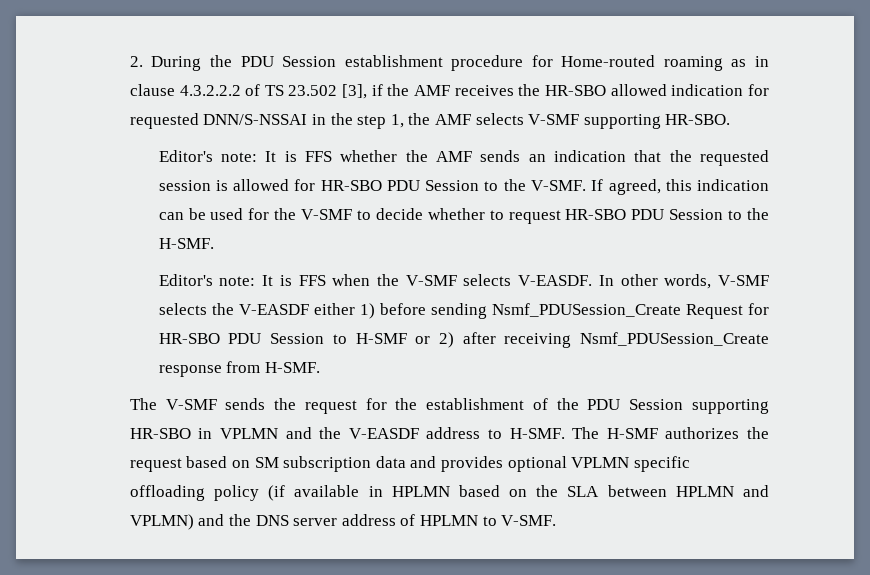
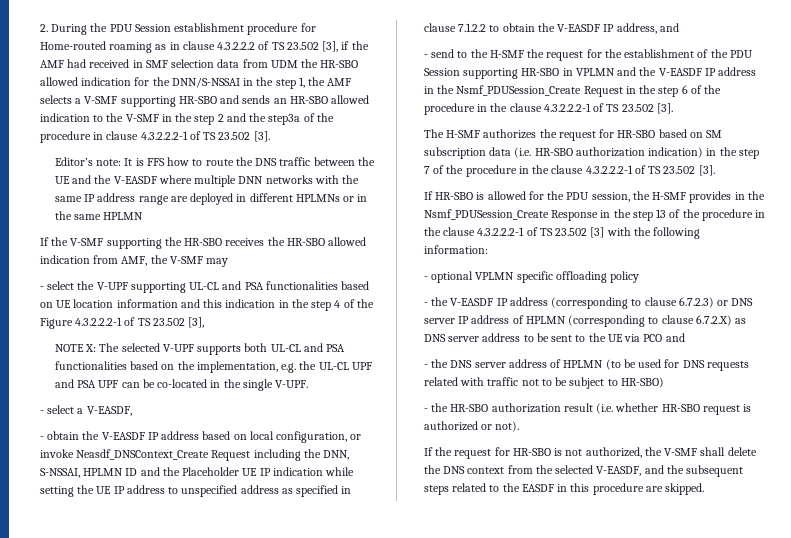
[454,85,514,96] receives -> [67,59,298,68] had received in SMF selection data from UDM
[129,113,199,129] requested -> [152,77,170,86] the
[528,114,731,129] [158,150,769,166] [158,179,769,195] [158,208,770,224] [158,238,214,249] [158,274,769,289] [158,303,769,319] [158,332,769,348] [158,361,320,377] [129,398,266,410] V-SMF supporting HR-SBO. // Editor's note: It is FFS whether the AMF sends an indication that the requested session is allowed for HR-SBO PDU Session to the V-SMF. If agreed, this indication can be used for the V-SMF to decide whether to request HR-SBO PDU Session to the H-SMF. // Editor's note: It is FFS when the V-SMF selects V-EASDF. In other words, V-SMF selects the V-EASDF either 1) before sending Nsmf_PDUSession_Create Request for HR-SBO PDU Session to H-SMF or 2) after receiving Nsmf_PDUSession_Create response from H-SMF. // The V-SMF sends -> [75,95,370,107] [39,113,334,125] [39,131,270,143] [54,157,375,166] [54,175,360,187] [54,193,368,205] [54,211,144,220] [39,237,367,249] [39,255,229,267] [39,281,370,293] [39,299,374,311] [39,317,205,329] [54,343,346,355] [54,361,372,373] [54,379,309,391] [39,405,132,416] [39,431,362,443] [39,449,350,461] [39,467,355,478] [39,485,352,497] [423,23,679,34] [423,49,524,58] a V-SMF supporting HR-SBO and sends an HR-SBO allowed indication to the V-SMF in the step 2 and the step3a of the procedure in clause 4.3.2.2.2-1 of TS 23.502 [3]. // Editor’s note: It is FFS how to route the DNS traffic between the UE and the V-EASDF where multiple DNN networks with the same IP address range are deployed in different HPLMNs or in the same HPLMN // If the V-SMF supporting the HR-SBO receives the HR-SBO allowed indication from AMF, the V-SMF may // - select the V-UPF supporting UL-CL and PSA functionalities based on UE location information and this indication in the step 4 of the Figure 4.3.2.2.2-1 of TS 23.502 [3], // NOTE X: The selected V-UPF supports both UL-CL and PSA functionalities based on the implementation, e.g. the UL-CL UPF and PSA UPF can be co-located in the single V-UPF. // - select a V-EASDF, // - obtain the V-EASDF IP address based on local configuration, or invoke Neasdf_DNSContext_Create Request including the DNN, S-NSSAI, HPLMN ID and the Placeholder UE IP indication while setting the UE IP address to unspecified address as specified in clause 7.1.2.2 to obtain the V-EASDF IP address, and // - send to the H-SMF
[426,427,565,439] address to H-SMF. -> [704,67,757,76] [423,85,722,97] [423,103,673,115] IP address in the Nsmf_PDUSession_Create Request in the step 6 of the procedure in the clause 4.3.2.2.2-1 of TS 23.502 [3]. //
(182, 465) none -> [599,129,656,138] for HR-SBO
[410,456,503,472] and provides -> [514,147,759,159] [423,165,715,177] [423,191,765,203] [423,209,766,221] [423,227,701,239] [423,245,488,254] [423,276,428,280] (i.e. HR-SBO authorization indication) in the step 7 of the procedure in the clause 4.3.2.2.2-1 of TS 23.502 [3]. // If HR-SBO is allowed for the PDU session, the H-SMF provides in the Nsmf_PDUSession_Create Response in the step 13 of the procedure in the clause 4.3.2.2.2-1 of TS 23.502 [3] with the following information: // -
[268,485,769,501] [129,514,225,530] (if available in HPLMN based on the SLA between HPLMN and VPLMN) and -> [423,297,754,309] [423,315,747,327] [423,333,685,342] [423,364,428,368] // - the V-EASDF IP address (corresponding to clause 6.7.2.3) or DNS server IP address of HPLMN (corresponding to clause 6.7.2.X) as DNS server address to be sent to the UE via PCO and // -
[482,515,557,526] to V-SMF. -> [605,359,749,371] [423,377,664,389] [423,403,752,415] [423,421,520,432] [423,447,757,459] [423,465,744,477] [423,483,705,495] (to be used for DNS requests related with traffic not to be subject to HR-SBO) // - the HR-SBO authorization result (i.e. whether HR-SBO request is authorized or not). // If the request for HR-SBO is not authorized, the V-SMF shall delete the DNS context from the selected V-EASDF, and the subsequent steps related to the EASDF in this procedure are skipped.

